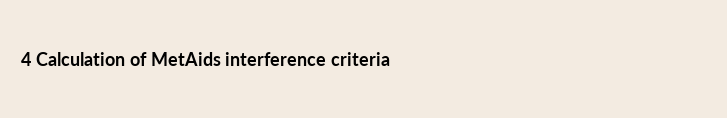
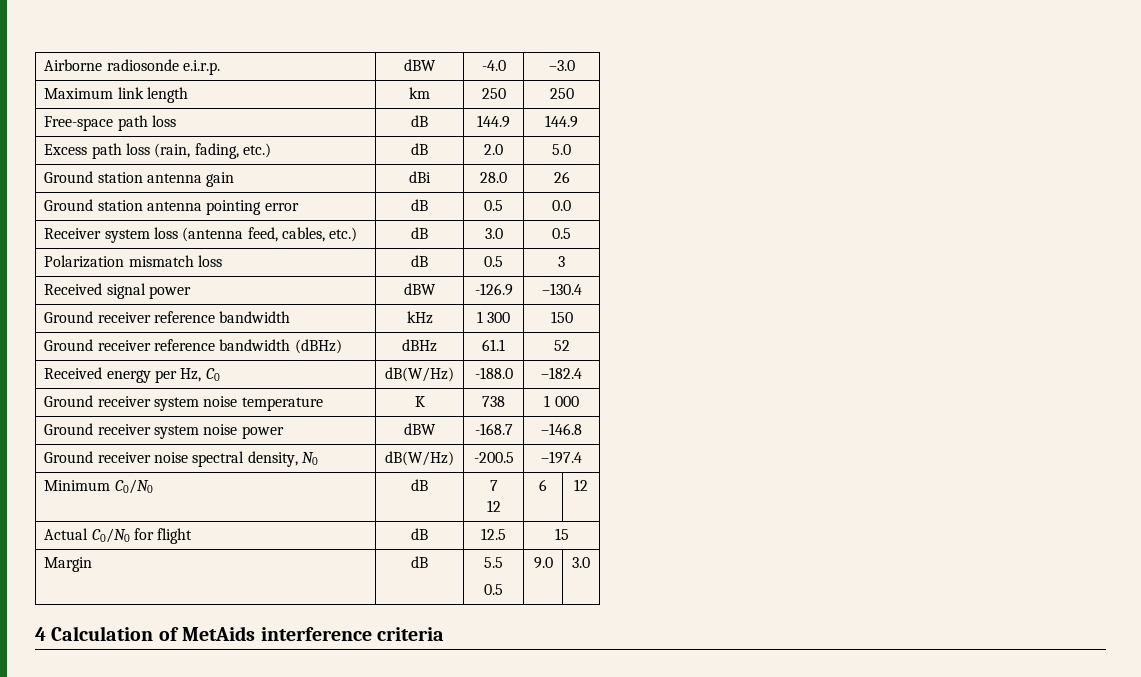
(21, 59) none -> [44,59,220,75] [404,59,436,71] [481,60,506,71] [548,60,575,71] [44,87,188,103] [409,87,430,99] [481,88,506,99] [549,88,574,99] [44,115,176,131] [411,115,428,127] [477,115,510,128] [545,115,578,128] [44,143,271,159] [411,143,428,155] [484,144,503,155] [552,144,571,155] [44,171,235,187] [409,171,431,183] [480,172,507,183] [553,171,570,183] [44,199,299,215] [411,199,428,211] [484,200,503,211] [552,200,571,211] [44,227,358,243] [411,227,428,239] [484,228,503,239] [552,228,571,239] [44,255,222,268] [411,255,428,267] [484,256,503,267] [558,256,565,267] [44,283,191,299] [404,283,436,295] [474,283,513,296] [541,283,582,295] [44,311,291,323] [406,311,433,324] [476,311,511,323] [550,311,573,323] [44,339,342,354] [402,339,437,352] [482,339,505,351] [553,340,570,351] [44,367,220,383] [385,367,454,382] [474,367,513,379] [541,367,582,379] [44,395,323,411] [414,396,425,407] [482,396,505,407] [544,395,579,407] [44,423,284,439] [404,423,436,435] [474,423,513,435] [541,423,582,435] [44,451,318,467] [385,451,454,466] [473,452,514,463] [541,451,582,464] [44,479,153,494] [411,479,428,491] [489,480,498,491] [486,500,501,512] [539,479,547,491] [574,479,588,491] [44,528,193,544] [411,528,428,540] [481,528,506,540] [554,528,569,540] [44,557,93,572] [411,556,428,568] [484,557,503,568] [484,584,503,595] [533,557,553,569] [572,557,590,568] Airborne radiosonde e.i.r.p. | dBW | -4.0 | –3.0 // Maximum link length | km | 250 | 250 // Free-space path loss | dB | 144.9 | 144.9 // Excess path loss (rain, fading, etc.) | dB | 2.0 | 5.0 // Ground station antenna gain | dBi | 28.0 | 26 // Ground station antenna pointing error | dB | 0.5 | 0.0 // Receiver system loss (antenna feed, cables, etc.) | dB | 3.0 | 0.5 // Polarization mismatch loss | dB | 0.5 | 3 // Received signal power | dBW | -126.9 | –130.4 // Ground receiver reference bandwidth | kHz | 1 300 | 150 // Ground receiver reference bandwidth (dBHz) | dBHz | 61.1 | 52 // Received energy per Hz, C0 | dB(W/Hz) | -188.0 | –182.4 // Ground receiver system noise temperature | K | 738 | 1 000 // Ground receiver system noise power | dBW | -168.7 | –146.8 // Ground receiver noise spectral density, N0 | dB(W/Hz) | -200.5 | –197.4 // Minimum C0/N0 | dB | 7 // 12 | 6 | 12 // Actual C0/N0 for flight | dB | 12.5 | 15 // Margin | dB | 5.5 // 0.5 | 9.0 | 3.0 //

